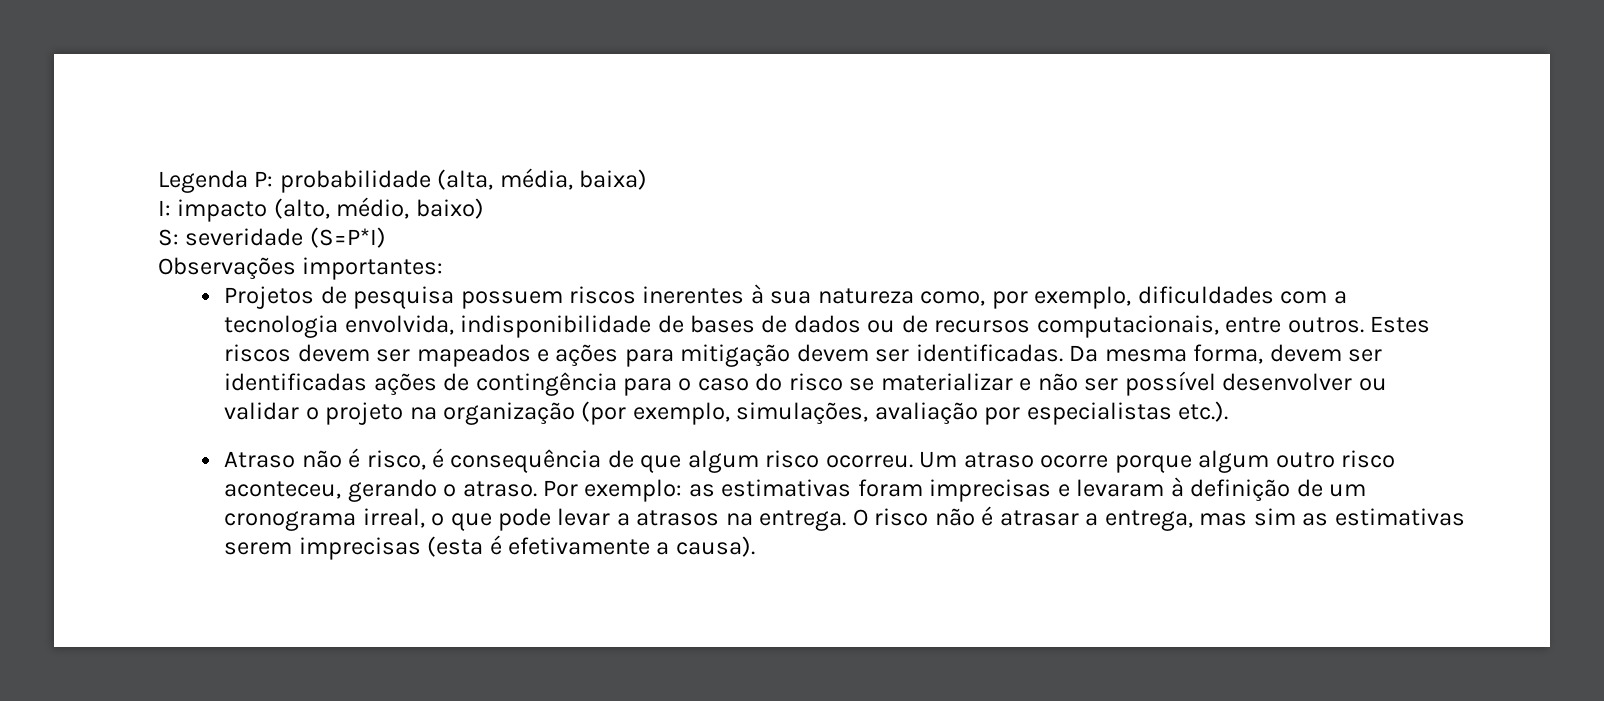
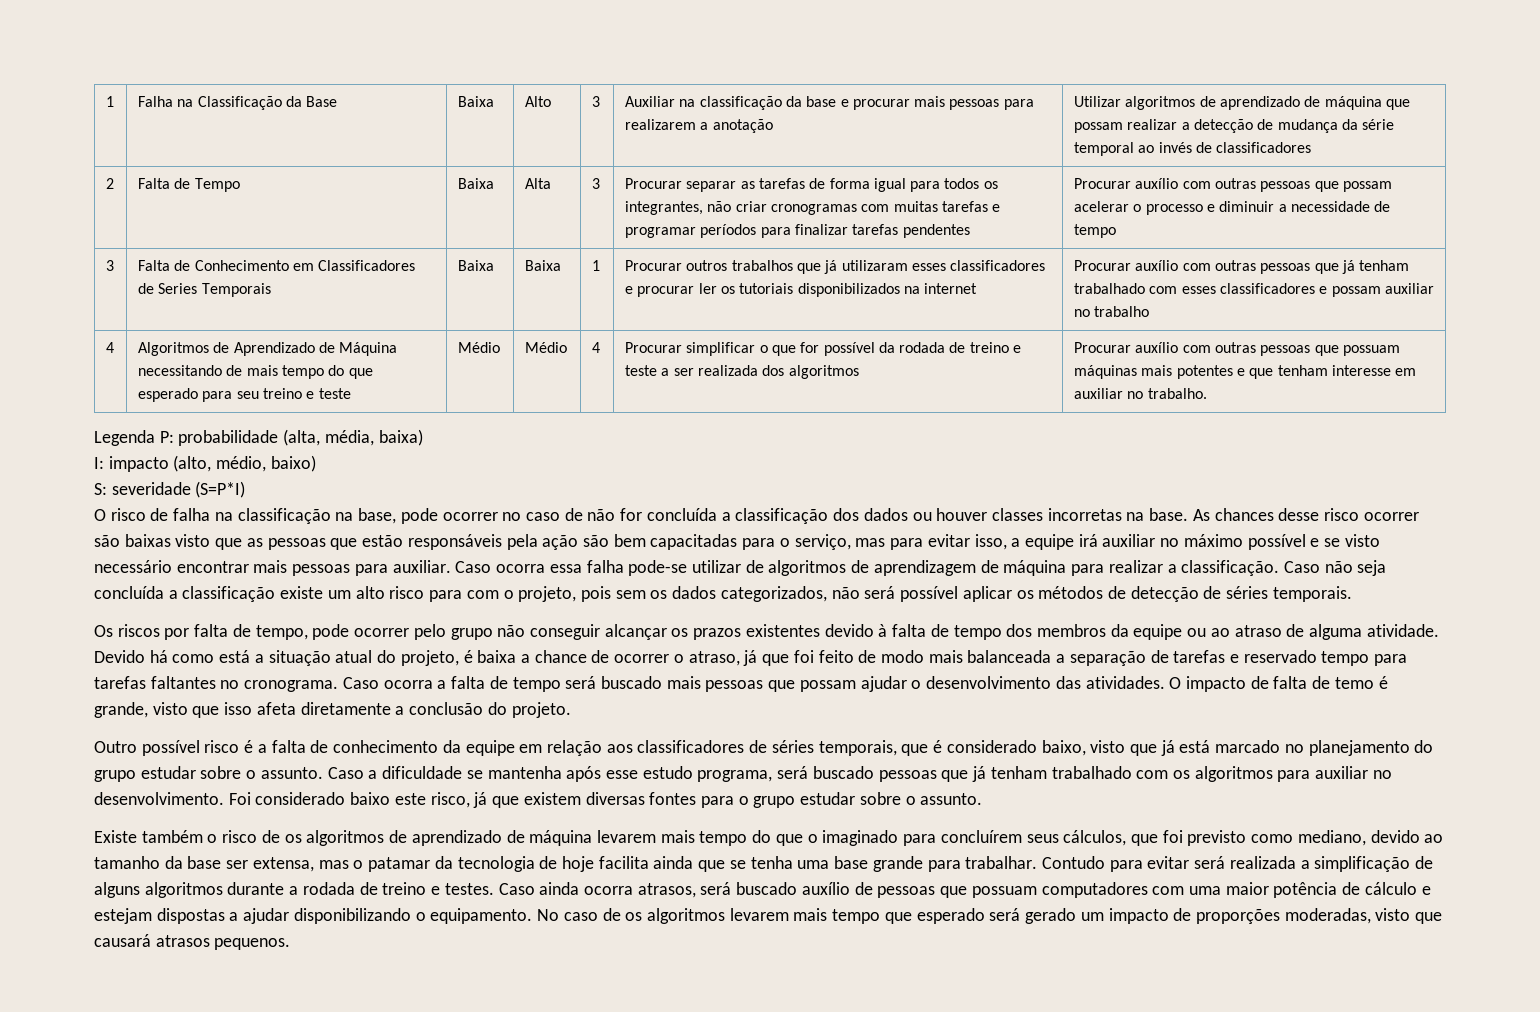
(158, 181) none -> [105,96,114,107] [137,96,338,110] [457,96,494,107] [524,96,551,107] [591,96,600,107] [624,96,1034,110] [624,119,773,133] [1073,96,1410,110] [1073,119,1395,133] [1073,142,1312,156] [105,178,114,189] [137,178,240,192] [457,178,494,189] [524,178,551,189] [591,178,600,189] [624,178,998,192] [624,201,1001,215] [624,224,970,238] [1073,178,1392,192] [1073,201,1391,215] [1073,224,1116,238] [105,260,114,271] [137,260,416,271] [137,283,271,297] [457,260,494,271] [524,260,561,271] [591,260,600,271] [624,260,1046,274] [624,283,978,297] [1073,260,1410,274] [1073,283,1434,297] [1073,306,1150,317] [105,342,114,353] [137,342,398,356] [137,365,373,379] [137,388,351,402] [457,342,500,353] [524,342,567,353] [591,342,600,353] [624,342,1022,356] [624,365,859,379] [1073,342,1400,356] [1073,365,1417,379] [1073,388,1207,399] 1 | Falha na Classificação da Base | Baixa | Alto | 3 | Auxiliar na classificação da base e procurar mais pessoas para realizarem a anotação | Utilizar algoritmos de aprendizado de máquina que possam realizar a detecção de mudança da série temporal ao invés de classificadores // 2 | Falta de Tempo | Baixa | Alta | 3 | Procurar separar as tarefas de forma igual para todos os integrantes, não criar cronogramas com muitas tarefas e programar períodos para finalizar tarefas pendentes | Procurar auxílio com outras pessoas que possam acelerar o processo e diminuir a necessidade de tempo // 3 | Falta de Conhecimento em Classificadores de Series Temporais | Baixa | Baixa | 1 | Procurar outros trabalhos que já utilizaram esses classificadores e procurar ler os tutoriais disponibilizados na internet | Procurar auxílio com outras pessoas que já tenham trabalhado com esses classificadores e possam auxiliar no trabalho // 4 | Algoritmos de Aprendizado de Máquina necessitando de mais tempo do que esperado para seu treino e teste | Médio | Médio | 4 | Procurar simplificar o que for possível da rodada de treino e teste a ser realizada dos algoritmos | Procurar auxílio com outras pessoas que possuam máquinas mais potentes e que tenham interesse em auxiliar no trabalho. //
[158,257,444,280] [224,284,1347,309] [224,315,1431,338] [224,344,1383,367] [224,371,1387,396] [224,401,1229,425] [224,448,1396,473] [224,477,1367,502] [224,506,1465,531] [224,535,755,560] Observações importantes: // Projetos de pesquisa possuem riscos inerentes à sua natureza como, por exemplo, dificuldades com a tecnologia envolvida, indisponibilidade de bases de dados ou de recursos computacionais, entre outros. Estes riscos devem ser mapeados e ações para mitigação devem ser identificadas. Da mesma forma, devem ser identificadas ações de contingência para o caso do risco se materializar e não ser possível desenvolver ou validar o projeto na organização (por exemplo, simulações, avaliação por especialistas etc.). // Atraso não é risco, é consequência de que algum risco ocorreu. Um atraso ocorre porque algum outro risco aconteceu, gerando o atraso. Por exemplo: as estimativas foram imprecisas e levaram à definição de um cronograma irreal, o que pode levar a atrasos na entrega. O risco não é atrasar a entrega, mas sim as estimativas serem imprecisas (esta é efetivamente a causa). -> [94,508,1419,524] [94,534,1380,550] [94,560,1387,576] [94,586,1352,602] [94,624,1439,640] [94,650,1408,666] [94,676,1388,692] [94,702,571,718] [94,740,1434,756] [94,766,1392,782] [94,792,983,808] [94,830,1444,846] [94,856,1434,872] [94,882,1431,898] [94,908,1443,924] [94,934,291,950] O risco de falha na classificação na base, pode ocorrer no caso de não for concluída a classificação dos dados ou houver classes incorretas na base. As chances desse risco ocorrer são baixas visto que as pessoas que estão responsáveis pela ação são bem capacitadas para o serviço, mas para evitar isso, a equipe irá auxiliar no máximo possível e se visto necessário encontrar mais pessoas para auxiliar. Caso ocorra essa falha pode-se utilizar de algoritmos de aprendizagem de máquina para realizar a classificação. Caso não seja concluída a classificação existe um alto risco para com o projeto, pois sem os dados categorizados, não será possível aplicar os métodos de detecção de séries temporais. // Os riscos por falta de tempo, pode ocorrer pelo grupo não conseguir alcançar os prazos existentes devido à falta de tempo dos membros da equipe ou ao atraso de alguma atividade. Devido há como está a situação atual do projeto, é baixa a chance de ocorrer o atraso, já que foi feito de modo mais balanceada a separação de tarefas e reservado tempo para tarefas faltantes no cronograma. Caso ocorra a falta de tempo será buscado mais pessoas que possam ajudar o desenvolvimento das atividades. O impacto de falta de temo é grande, visto que isso afeta diretamente a conclusão do projeto. // Outro possível risco é a falta de conhecimento da equipe em relação aos classificadores de séries temporais, que é considerado baixo, visto que já está marcado no planejamento do grupo estudar sobre o assunto. Caso a dificuldade se mantenha após esse estudo programa, será buscado pessoas que já tenham trabalhado com os algoritmos para auxiliar no desenvolvimento. Foi considerado baixo este risco, já que existem diversas fontes para o grupo estudar sobre o assunto. // Existe também o risco de os algoritmos de aprendizado de máquina levarem mais tempo do que o imaginado para concluírem seus cálculos, que foi previsto como mediano, devido ao tamanho da base ser extensa, mas o patamar da tecnologia de hoje facilita ainda que se tenha uma base grande para trabalhar. Contudo para evitar será realizada a simplificação de alguns algoritmos durante a rodada de treino e testes. Caso ainda ocorra atrasos, será buscado auxílio de pessoas que possuam computadores com uma maior potência de cálculo e estejam dispostas a ajudar disponibilizando o equipamento. No caso de os algoritmos levarem mais tempo que esperado será gerado um impacto de proporções moderadas, visto que causará atrasos pequenos.

